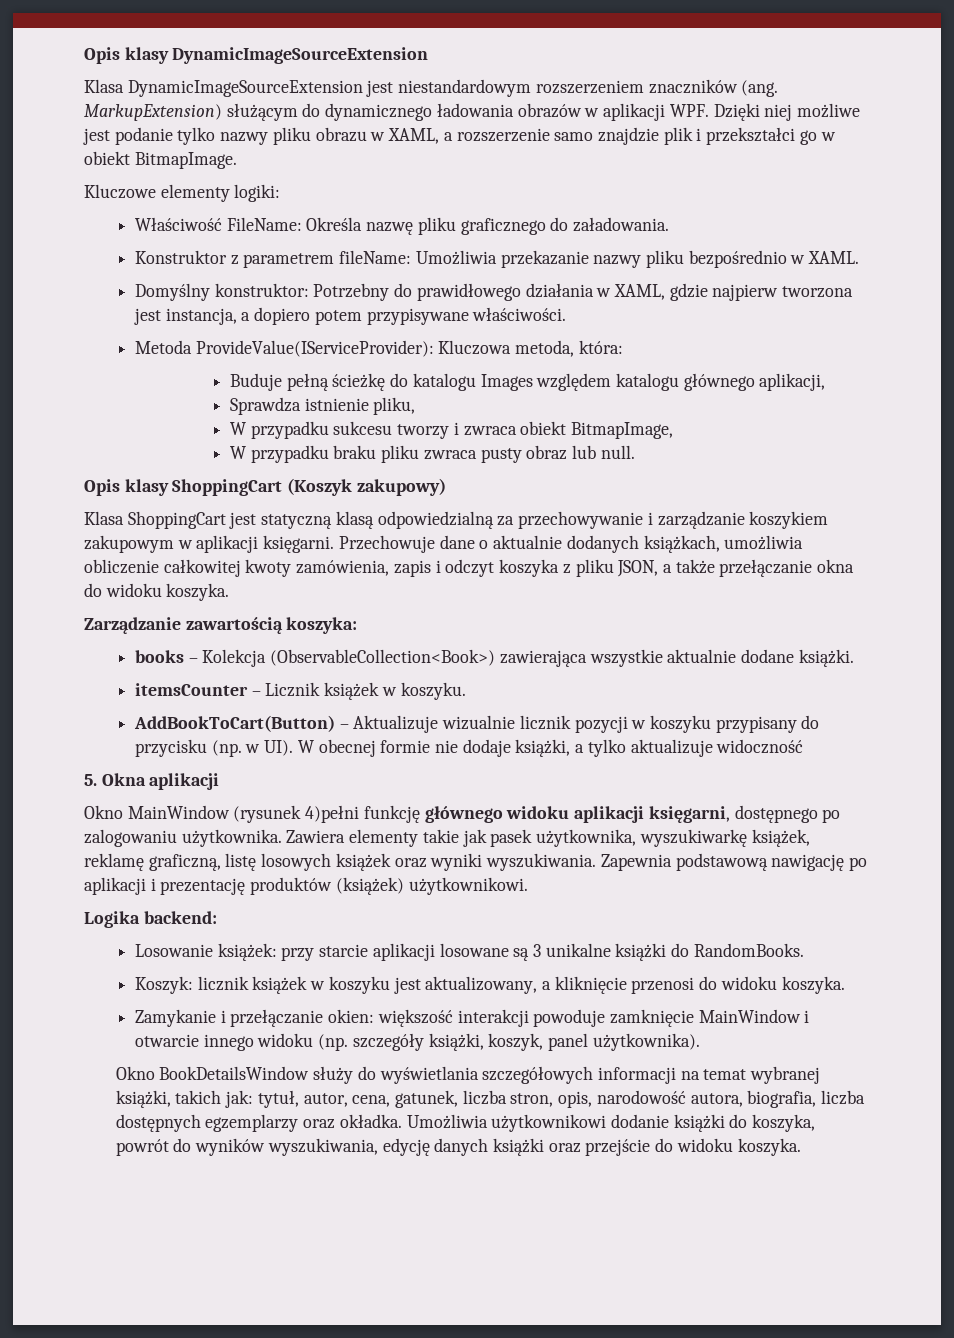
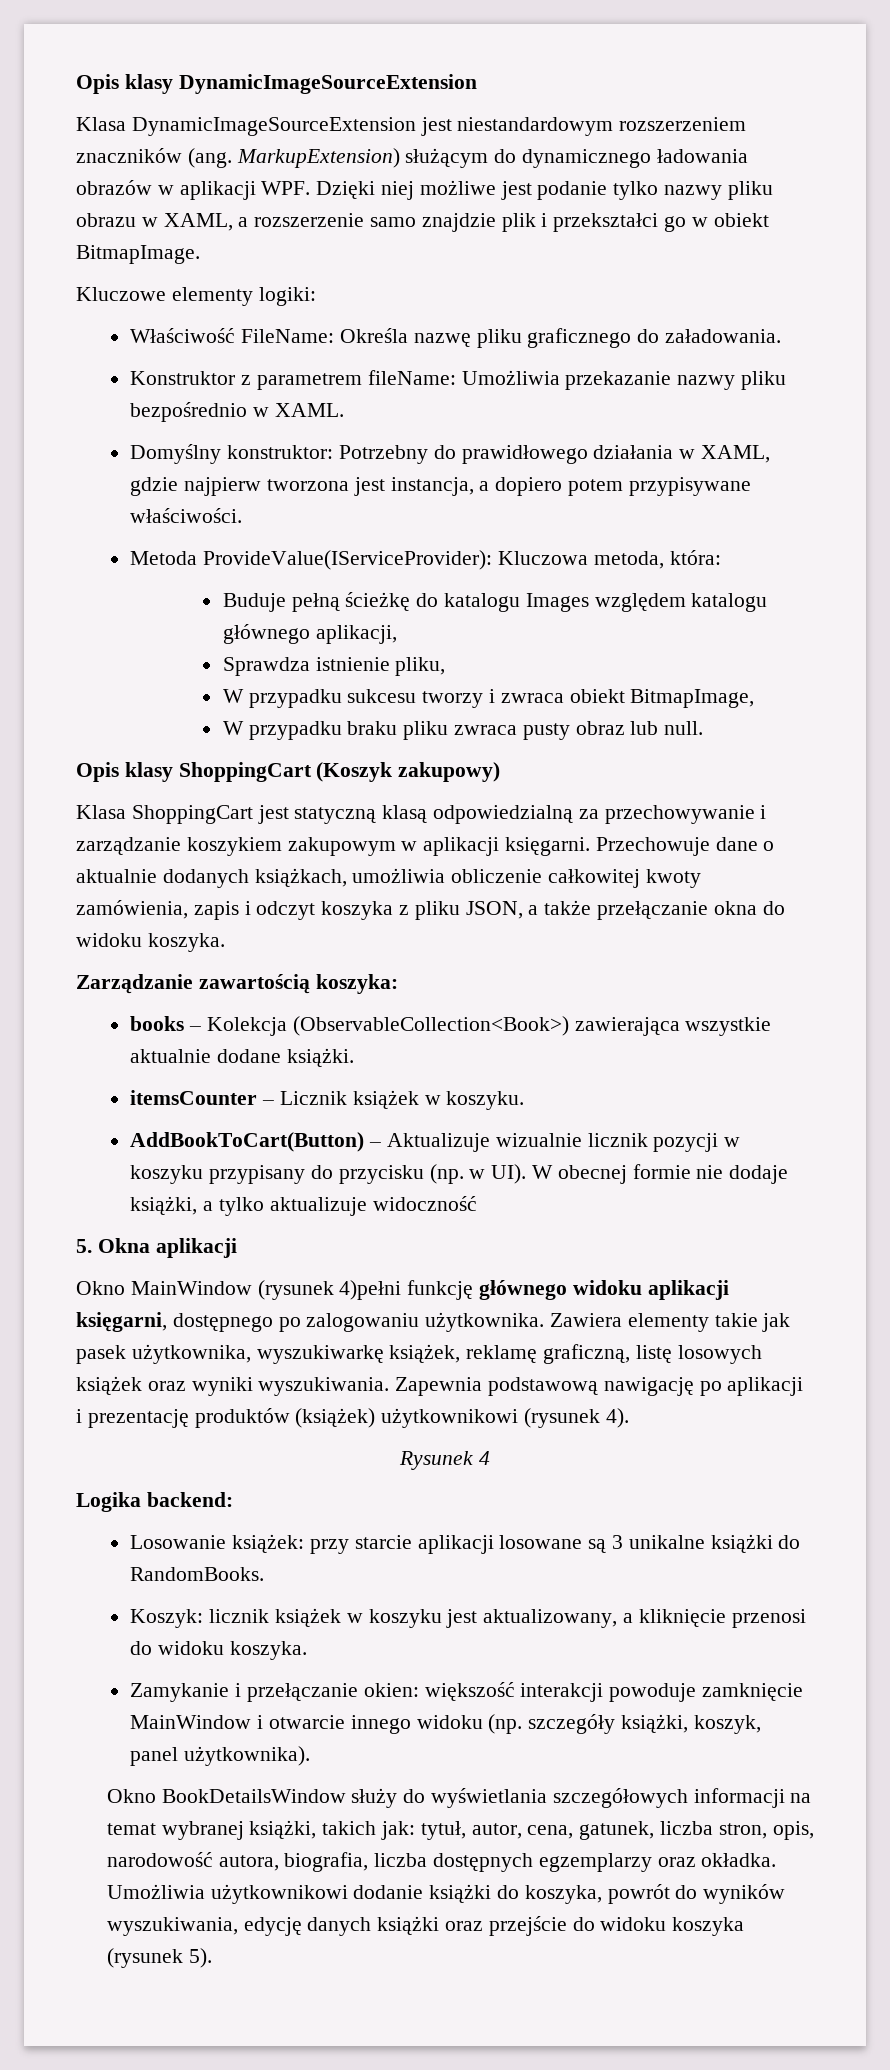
[408,877,528,895] użytkownikowi. -> [381,1408,629,1428] [399,1451,490,1470] użytkownikowi (rysunek 4). // Rysunek 4
[737,1138,801,1156] koszyka. -> [672,1917,745,1936] [106,1948,212,1968] koszyka (rysunek 5).

